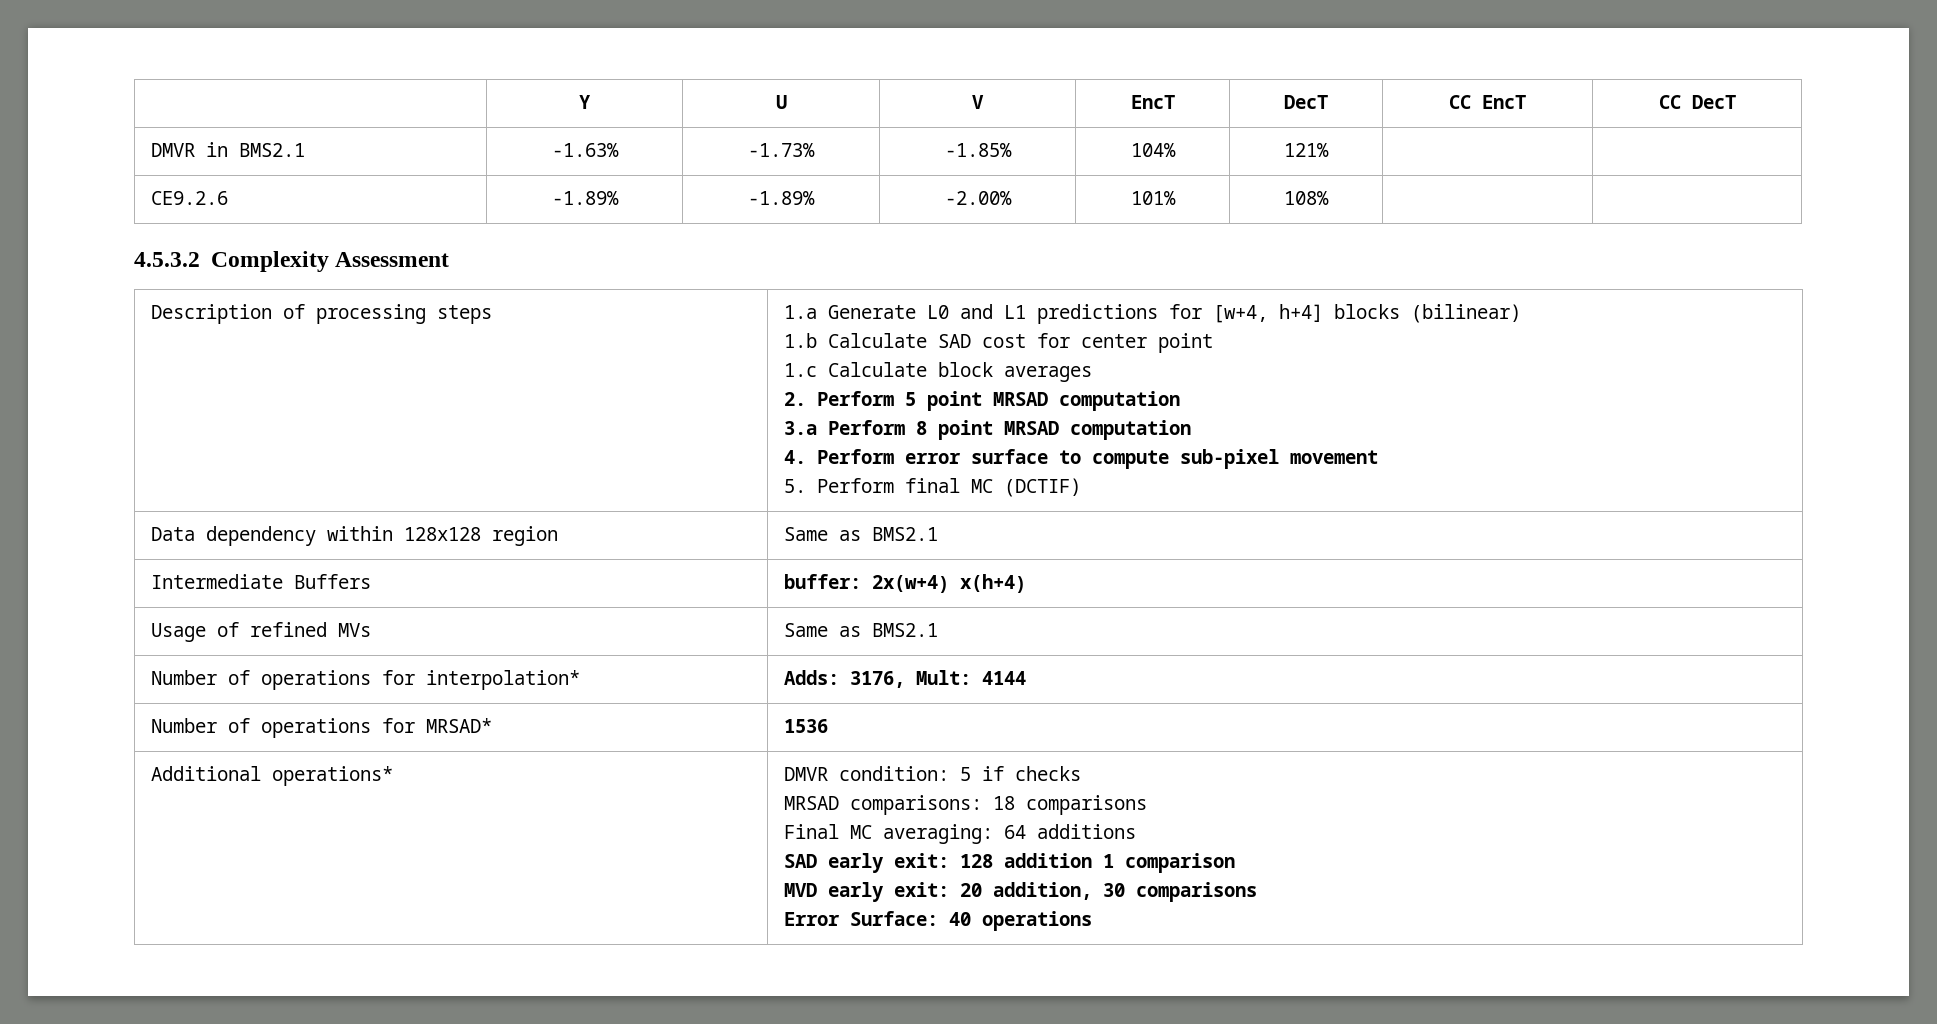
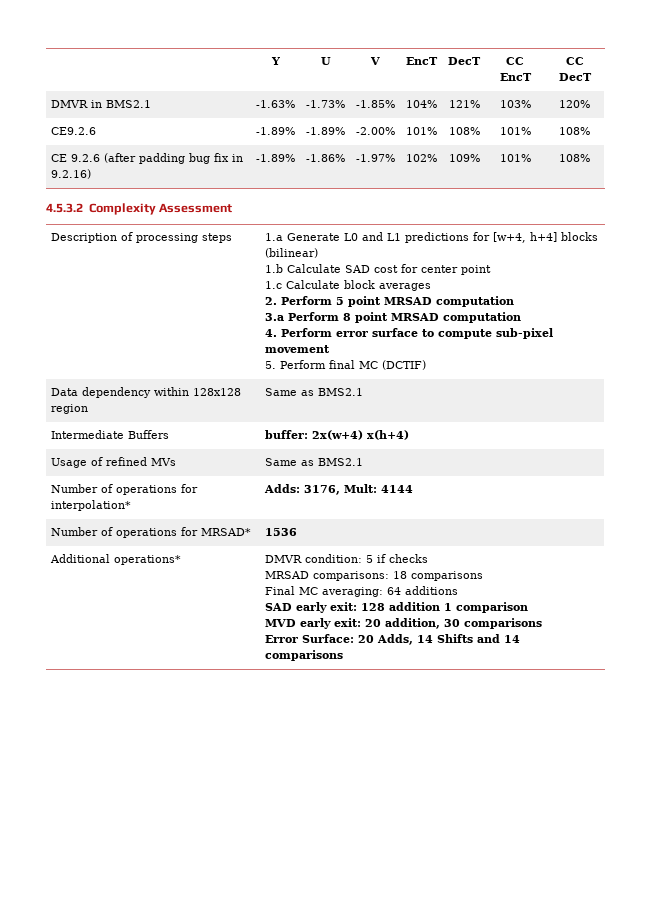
(1329, 150) | -> [499,100,531,108] [559,100,590,108] 103% | 120%
(1329, 198) | -> [499,127,531,135] [559,127,590,135] [51,153,244,164] [51,169,92,179] [256,154,295,162] [306,154,345,162] [356,154,395,162] [406,154,437,162] [448,154,480,162] [499,154,531,162] [559,154,590,162] 101% | 108% // CE 9.2.6 (after padding bug fix in 9.2.16) | -1.89% | -1.86% | -1.97% | 102% | 109% | 101% | 108%
[948,911,1092,931] 40 operations -> [358,634,521,645] [265,650,344,661] 20 Adds, 14 Shifts and 14 comparisons

